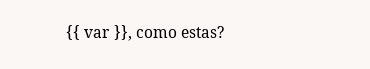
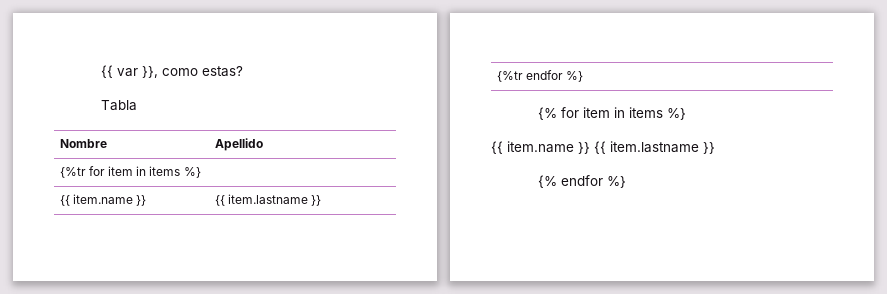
(224, 32) none -> [101,100,138,111] [59,139,107,148] [214,138,263,151] [59,166,201,178] [59,194,146,206] [214,194,321,206] [496,70,583,82] [538,107,687,120] [491,141,715,154] [538,175,627,188] // Tabla // Nombre | Apellido // {%tr for item in items %} // {{ item.name }} | {{ item.lastname }} // {%tr endfor %} // {% for item in items %} // {{ item.name }} {{ item.lastname }} // {% endfor %}

